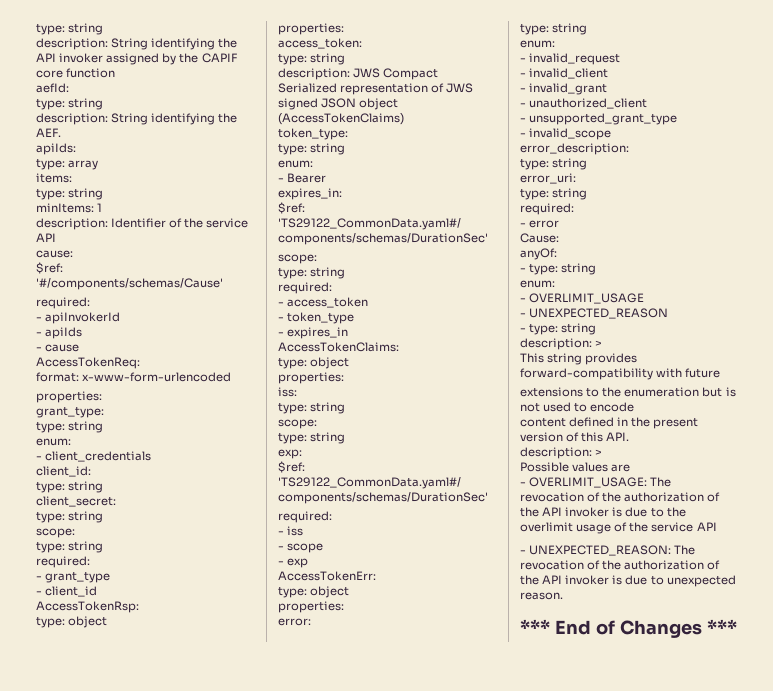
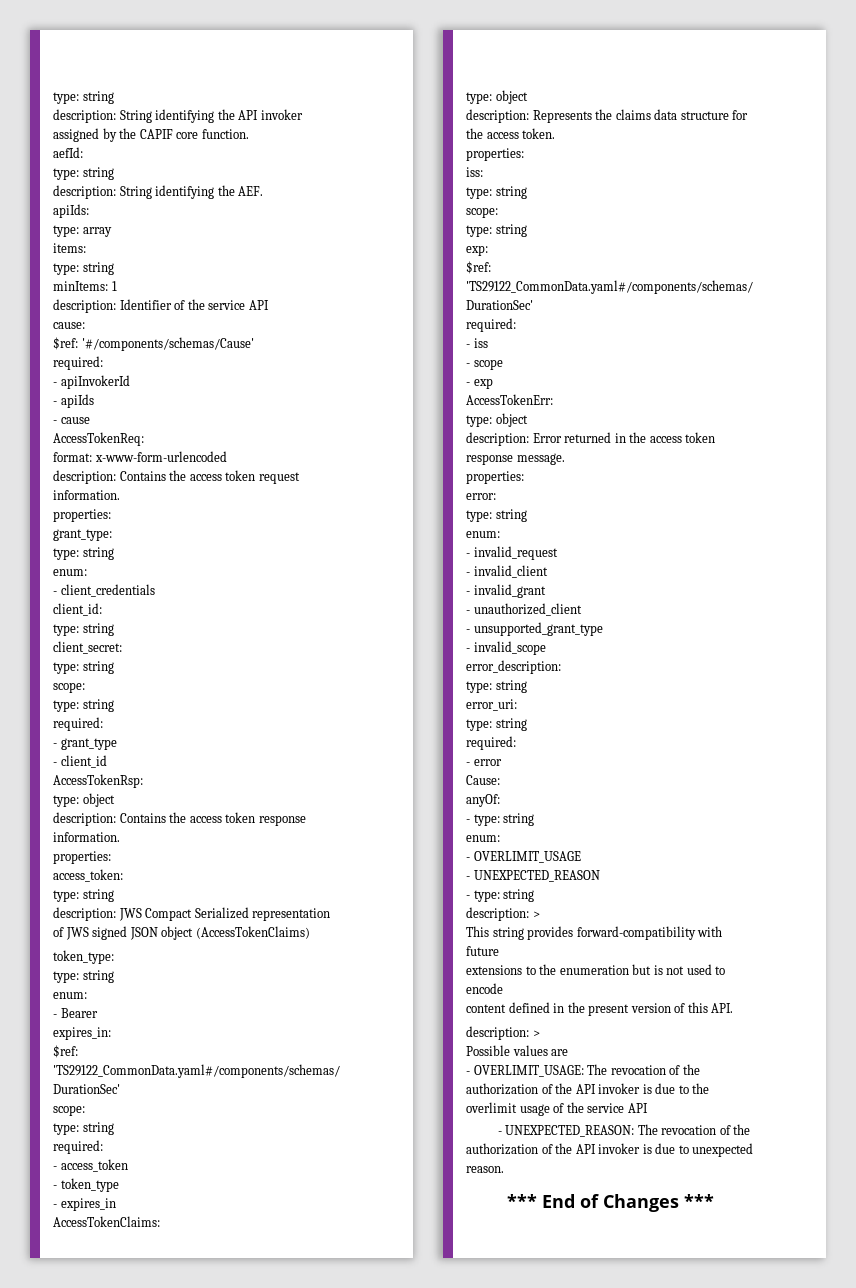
[66,68,116,78] function -> [201,129,249,139] function.
(232, 377) none -> [53,470,300,484] [53,490,120,500] // description: Contains the access token request information.
(108, 622) none -> [53,812,306,826] [53,832,120,842] // description: Contains the access token response information.
(350, 363) none -> [466,109,749,123] [466,128,556,139] // description: Represents the claims data structure for the access token.
(350, 592) none -> [466,432,716,446] [466,453,565,465] // description: Error returned in the access token response message.

